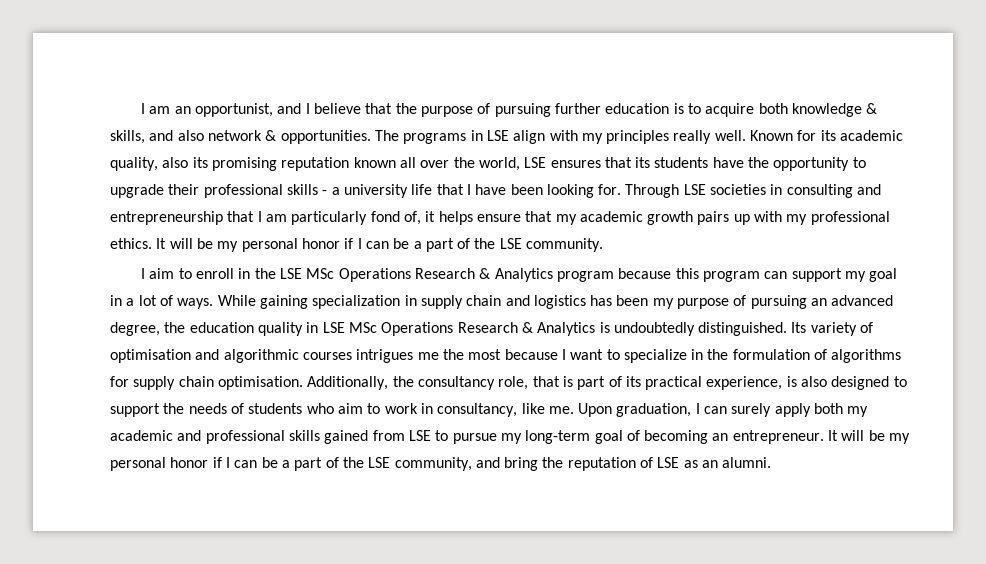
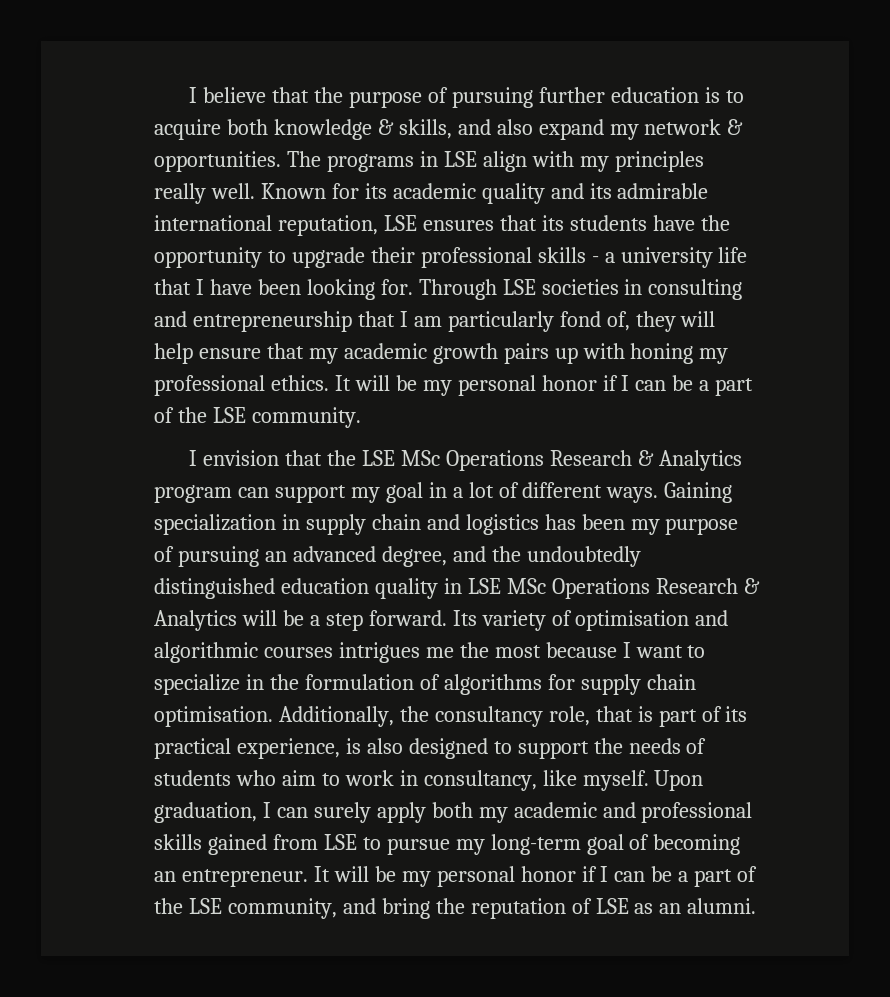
[141,103,310,117] I am an opportunist, and I -> [189,87,198,103] I
(204, 135) none -> [538,119,639,140] expand my
[110,157,520,171] quality, also its promising reputation known all over the world, -> [481,183,709,204] [154,215,378,236] quality and its admirable international reputation,
[425,211,473,225] it helps -> [635,311,716,332] [154,343,193,364] they will help
(783, 216) none -> [630,343,694,364] honing
[149,268,251,279] aim to enroll in -> [203,450,323,466] envision that
[618,268,760,282] because this program -> (232, 494) none
[177,295,308,309] ways. While gaining -> [522,482,733,503] different ways. Gaining
[164,322,186,333] the -> [452,546,641,567] [154,578,275,599] and the undoubtedly distinguished
[599,322,788,336] is undoubtedly distinguished. -> [241,610,447,631] will be a step forward.
[548,406,574,414] me. -> [582,770,649,791] myself.

